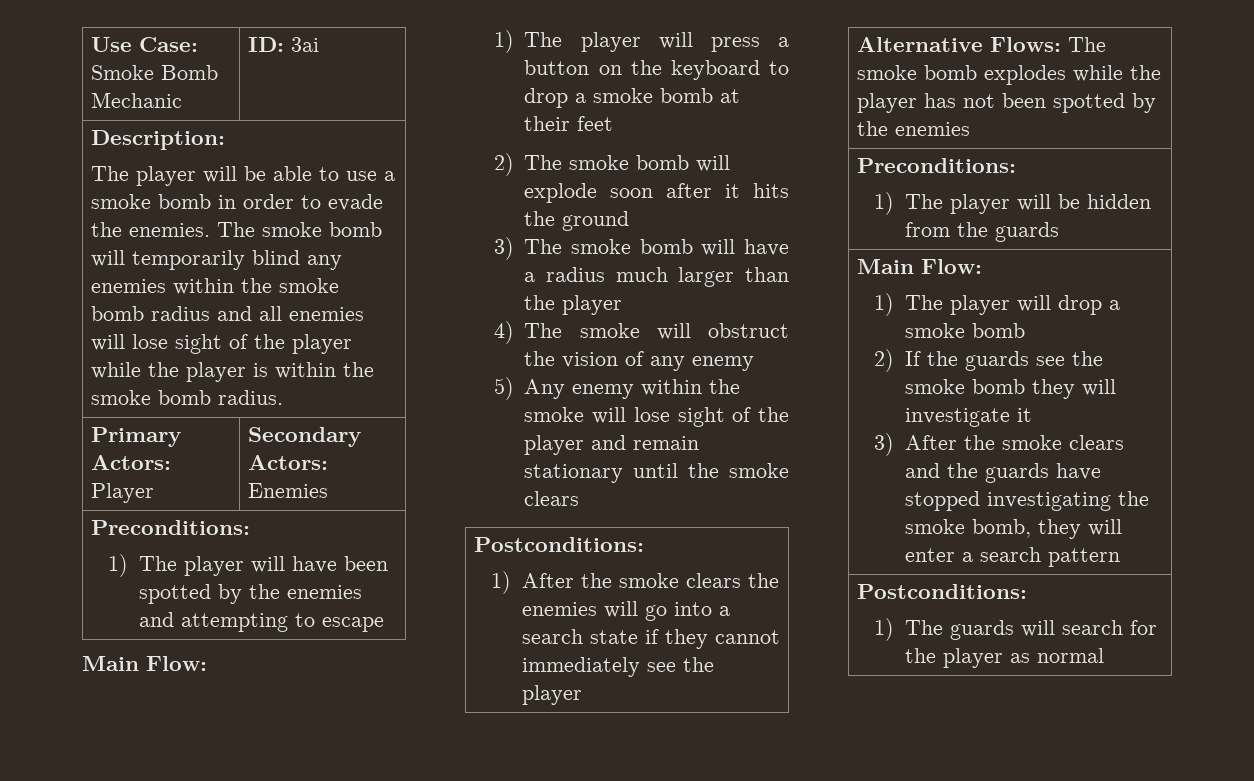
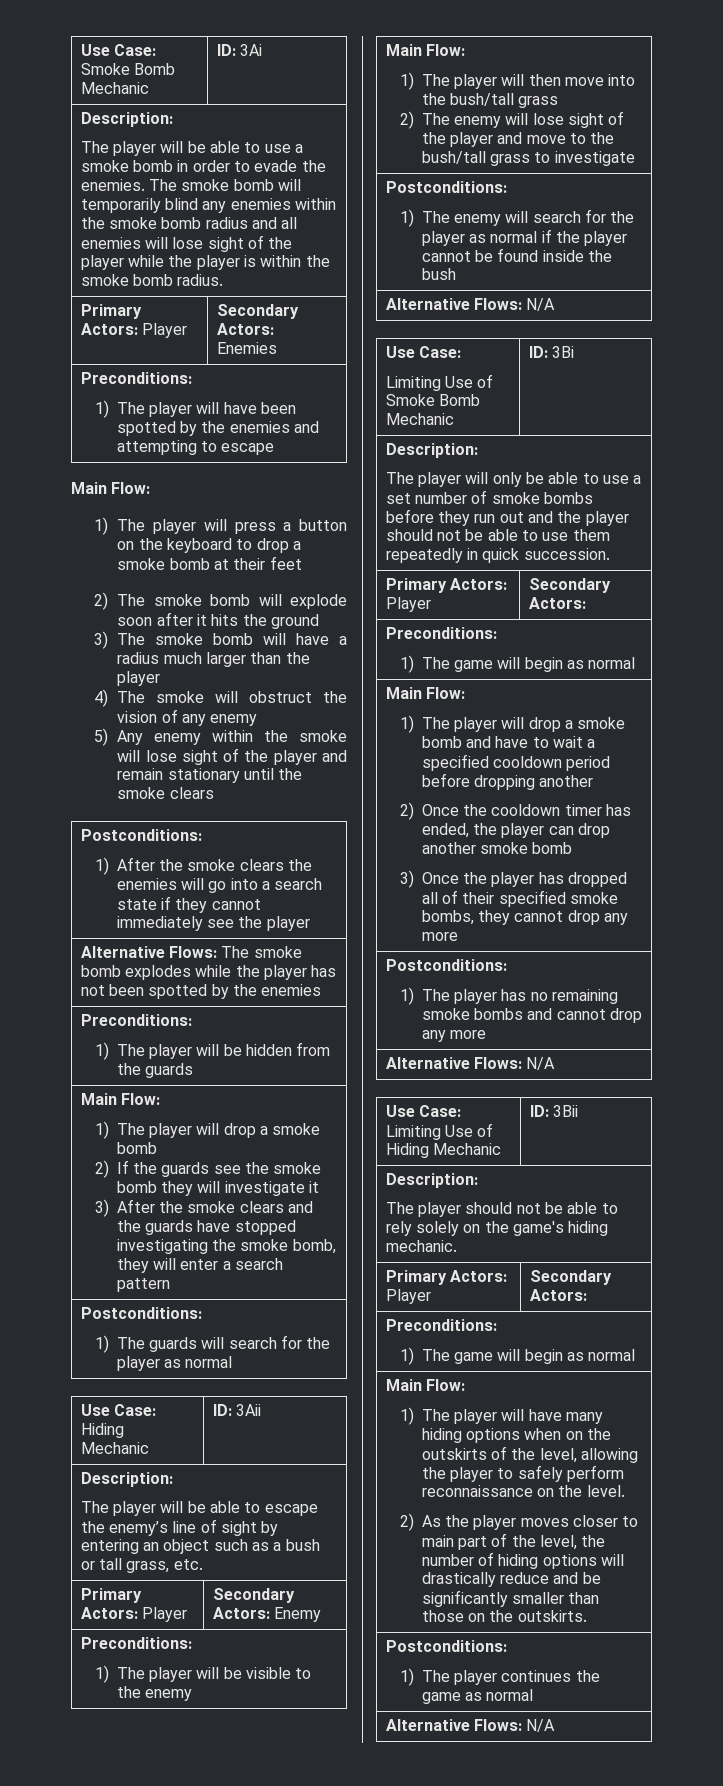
[290,37,319,52] 3ai -> [240,44,263,56] 3Ai
(1104, 655) none -> [80,1404,157,1416] [80,1423,124,1438] [80,1442,149,1454] [212,1404,262,1416] [80,1472,173,1487] [80,1501,318,1516] [80,1519,279,1536] [80,1539,320,1554] [80,1558,203,1573] [80,1588,142,1603] [80,1607,188,1622] [212,1588,295,1603] [212,1607,322,1622] [80,1637,192,1649] [94,1665,312,1683] [116,1686,193,1701] [385,44,466,56] [399,72,636,90] [421,93,559,108] [399,111,625,129] [421,132,615,147] [421,151,635,166] [385,181,507,193] [399,209,635,227] [421,229,628,246] [421,248,613,262] [421,268,456,280] [385,298,556,311] [385,346,462,358] [385,374,494,391] [385,394,481,406] [385,413,454,425] [528,346,575,358] [385,443,478,458] [385,472,642,487] [385,490,594,504] [385,509,629,526] [385,529,610,541] [385,548,610,563] [385,578,508,593] [385,597,431,612] [528,578,611,593] [528,597,586,609] [385,627,497,639] [399,655,636,673] [385,687,466,699] [399,715,626,733] [421,736,596,748] [421,754,611,771] [421,773,594,790] [399,802,632,820] [421,823,611,838] [421,842,573,854] [399,870,628,888] [421,890,619,907] [421,910,629,925] [421,932,458,941] [385,959,507,971] [399,987,619,1005] [421,1008,643,1023] [421,1030,487,1042] [385,1057,556,1070] [385,1105,462,1117] [385,1123,494,1140] [385,1143,502,1158] [529,1105,579,1117] [385,1173,478,1188] [385,1202,618,1217] [385,1221,609,1236] [385,1240,457,1252] [385,1270,508,1285] [385,1289,431,1304] [529,1270,612,1285] [529,1289,587,1301] [385,1319,497,1331] [399,1347,636,1365] [385,1379,466,1391] [399,1407,604,1425] [421,1428,612,1443] [421,1446,639,1463] [421,1465,625,1482] [421,1485,625,1497] [399,1513,639,1531] [421,1533,606,1550] [421,1552,625,1569] [421,1572,601,1587] [421,1590,600,1607] [421,1610,587,1622] [385,1640,507,1652] [399,1668,600,1686] [421,1689,534,1704] [385,1719,556,1732] // Use Case: Hiding Mechanic | ID: 3Aii // Description: // The player will be able to escape the enemy’s line of sight by entering an object such as a bush or tall grass, etc. // Primary Actors: Player | Secondary Actors: Enemy // Preconditions: // 1) The player will be visible to the enemy // Main Flow: // 1) The player will then move into the bush/tall grass // 2) The enemy will lose sight of the player and move to the bush/tall grass to investigate // Postconditions: // 1) The enemy will search for the player as normal if the player cannot be found inside the bush // Alternative Flows: N/A // Use Case: // Limiting Use of Smoke Bomb Mechanic | ID: 3Bi // Description: // The player will only be able to use a set number of smoke bombs before they run out and the player should not be able to use them repeatedly in quick succession. // Primary Actors: Player | Secondary Actors: // Preconditions: // 1) The game will begin as normal // Main Flow: // 1) The player will drop a smoke bomb and have to wait a specified cooldown period before dropping another // 2) Once the cooldown timer has ended, the player can drop another smoke bomb // 3) Once the player has dropped all of their specified smoke bombs, they cannot drop any more // Postconditions: // 1) The player has no remaining smoke bombs and cannot drop any more // Alternative Flows: N/A // Use Case: Limiting Use of Hiding Mechanic | ID: 3Bii // Description: // The player should not be able to rely solely on the game's hiding mechanic. // Primary Actors: Player | Secondary Actors: // Preconditions: // 1) The game will begin as normal // Main Flow: // 1) The player will have many hiding options when on the outskirts of the level, allowing the player to safely perform reconnaissance on the level. // 2) As the player moves closer to main part of the level, the number of hiding options will drastically reduce and be significantly smaller than those on the outskirts. // Postconditions: // 1) The player continues the game as normal // Alternative Flows: N/A

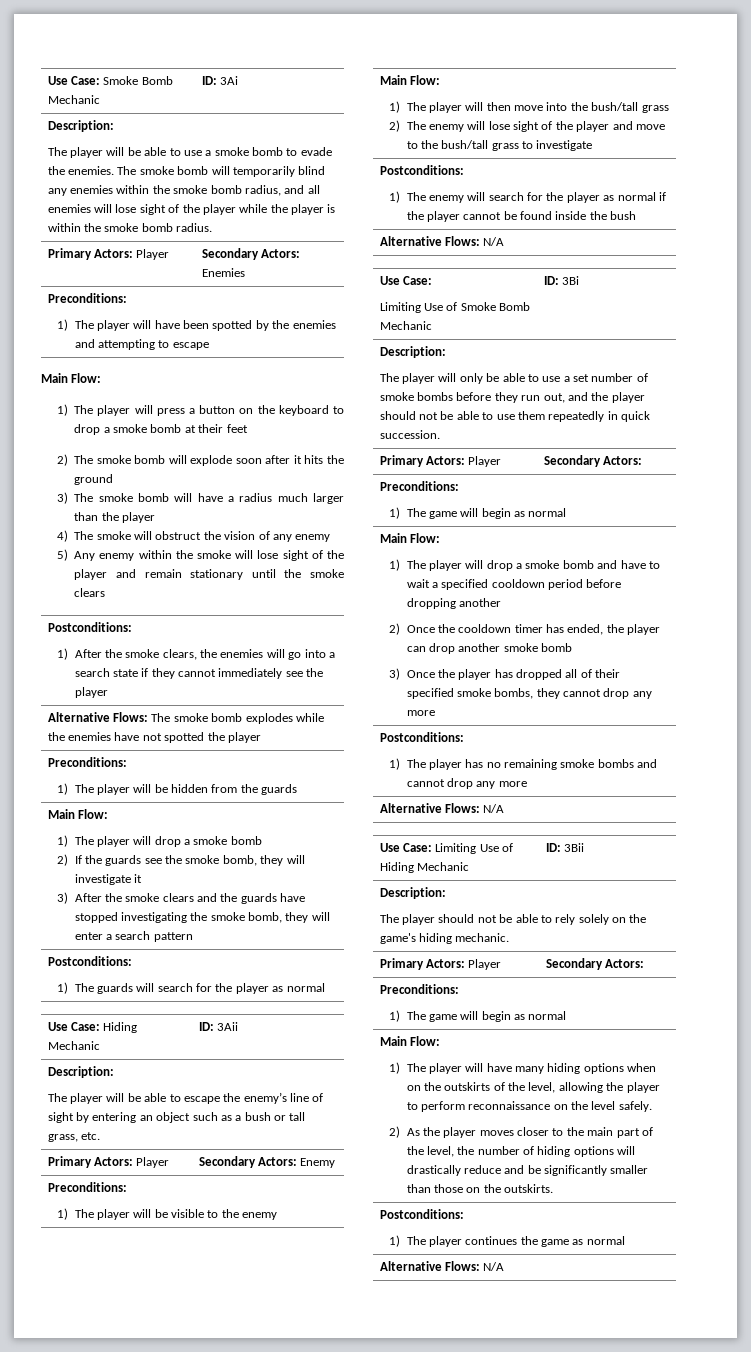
[177,160,230,172] in order -> (284, 151) none
[205,217,248,229] radius -> [244,185,281,196] radius,
[239,859,284,871] clears -> [162,649,197,660] clears,
[264,965,337,980] [80,984,322,999] player has not been spotted by the enemies -> [68,732,261,743] enemies have not spotted the player
[116,1181,157,1193] bomb -> [222,855,257,866] bomb,
[499,512,524,523] out -> [543,393,565,403] out,
[517,1465,563,1482] safely -> (418, 1106) none
[586,1485,625,1497] level. -> [591,1101,652,1112] level safely.
(639, 1521) none -> [566,1127,584,1136] the

